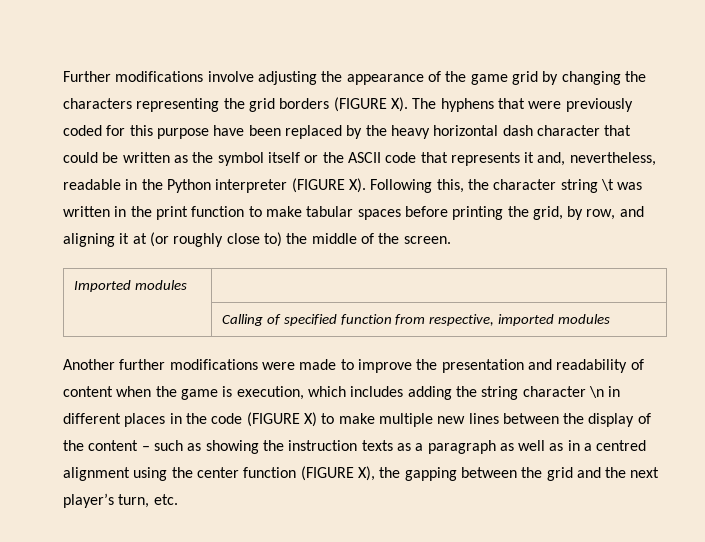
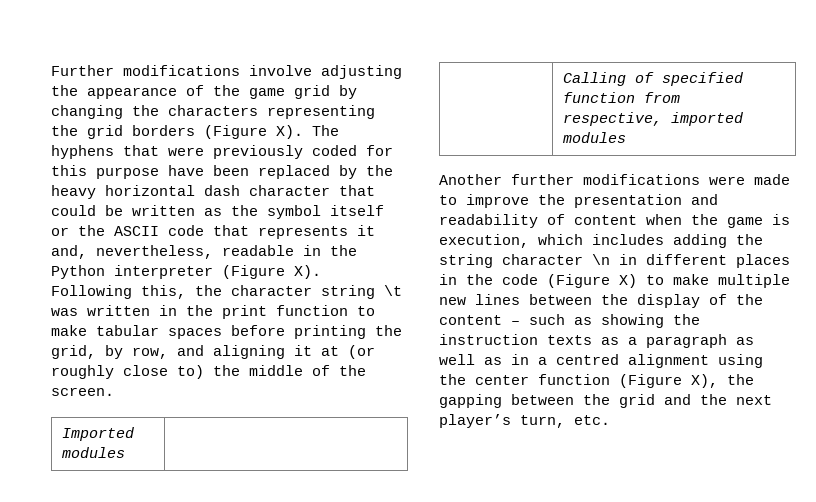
[333,97,387,112] (FIGURE -> [204,125,267,139] (Figure
[291,178,345,193] (FIGURE -> [222,265,285,279] (Figure
[246,412,300,427] (FIGURE -> [547,274,610,288] (Figure
[300,466,354,481] (FIGURE -> [619,374,682,388] (Figure

